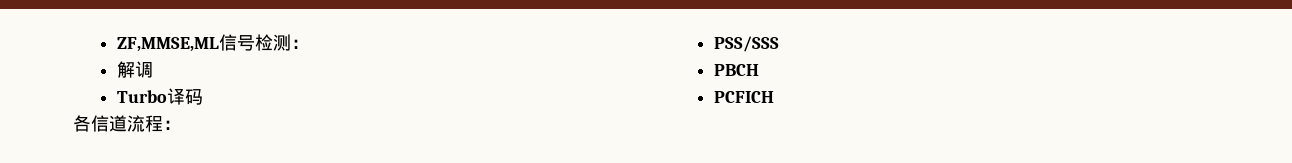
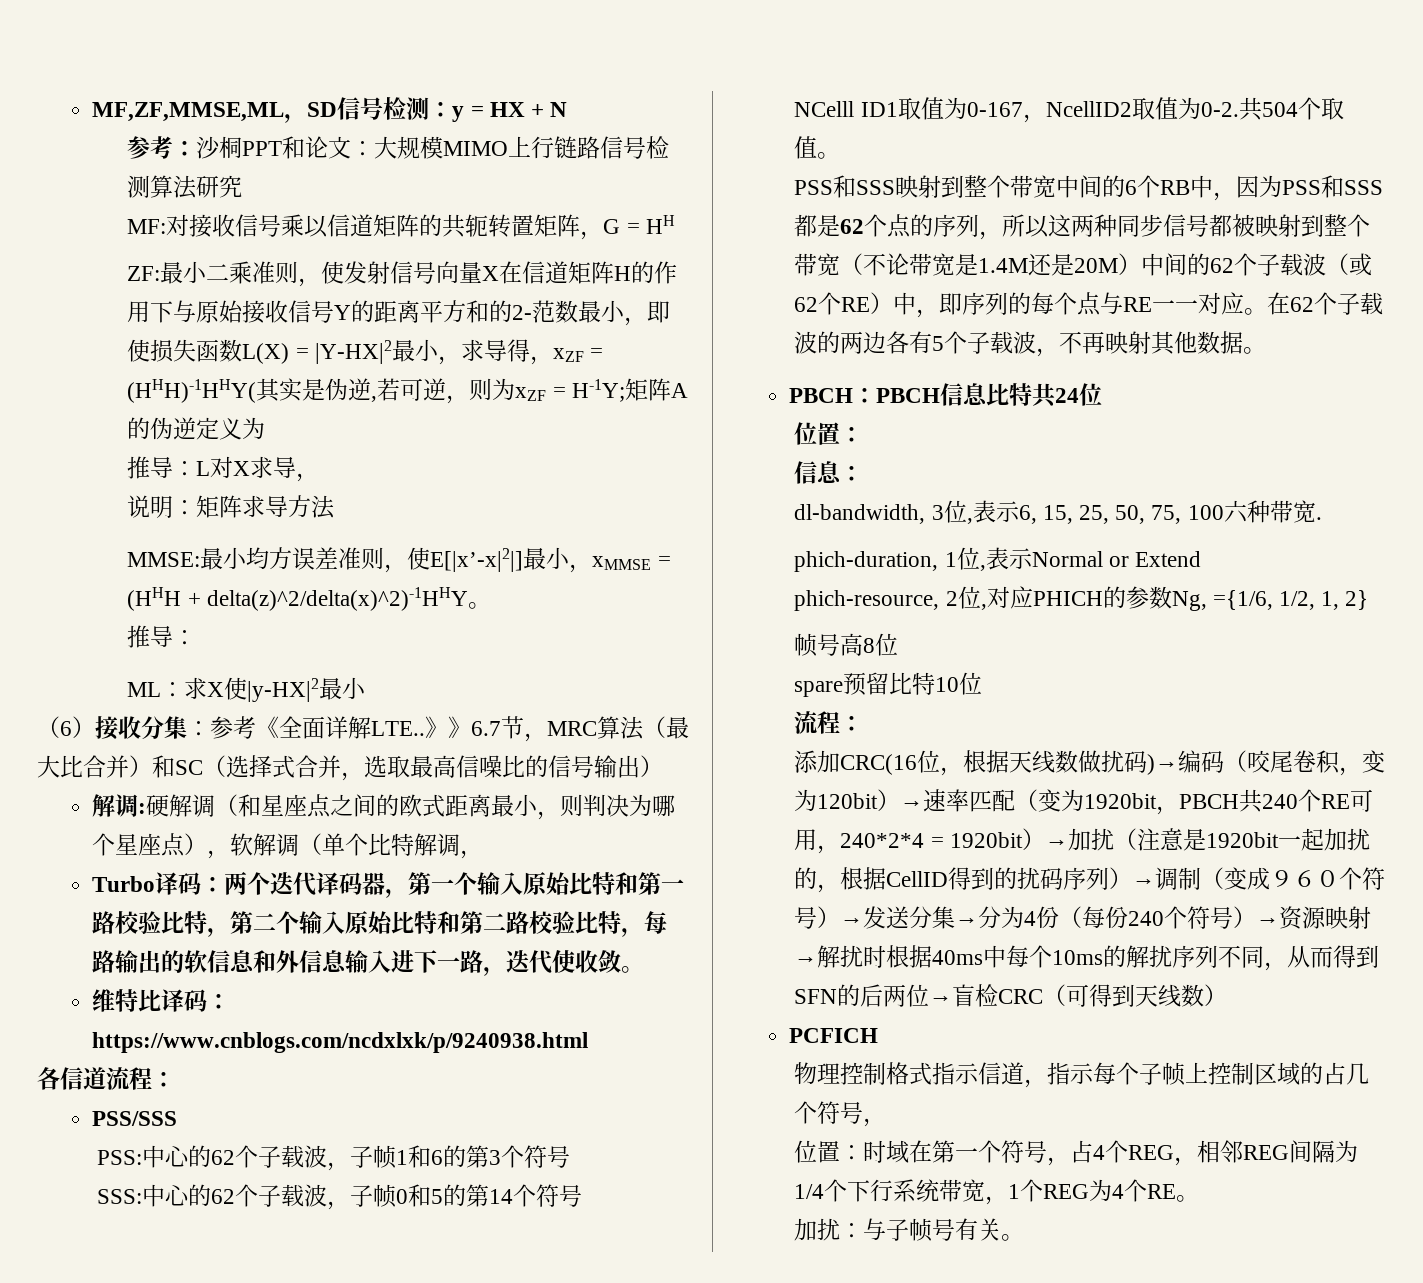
[116,37,219,52] ZF,MMSE,ML -> [92,102,338,123] MF,ZF,MMSE,ML，SD
[116,61,153,78] [116,88,203,105] [73,115,181,132] [713,36,779,52] [713,64,759,76] [713,91,774,103] // 解调 // Turbo译码 // 各信道流程： // PSS/SSS // PBCH // PCFICH -> [452,102,568,122] [127,136,670,159] [127,175,243,199] [127,214,675,240] [127,261,678,287] [127,300,671,326] [127,339,604,365] [127,378,688,404] [127,417,266,440] [127,456,320,482] [127,495,336,519] [127,547,671,573] [127,587,491,611] [127,625,197,648] [127,677,367,702] [37,716,689,742] [37,755,663,781] [92,794,676,820] [92,833,484,859] [92,872,685,898] [92,911,668,937] [92,950,645,976] [92,989,231,1012] [92,1032,589,1053] [37,1067,175,1090] [92,1111,178,1126] [97,1145,571,1171] [97,1184,583,1210] [794,97,1344,123] [794,136,841,159] [794,175,1384,201] [794,214,1371,240] [794,253,1373,276] [794,292,1384,318] [794,331,1267,357] [789,383,1103,408] [794,422,864,445] [794,461,864,484] [794,500,1322,524] [794,547,1201,572] [794,586,1369,611] [794,633,899,657] [794,672,983,697] [794,711,864,734] [794,750,1386,776] [794,789,1374,815] [794,828,1370,854] [794,867,1386,893] [794,906,1372,930] [794,945,1380,971] [794,984,1228,1007] [789,1028,879,1043] [794,1062,1370,1088] [794,1101,887,1127] [794,1140,1359,1166] [794,1179,1200,1205] [794,1218,1025,1242] y = HX + N // 参考：沙桐PPT和论文：大规模MIMO上行链路信号检测算法研究 // MF:对接收信号乘以信道矩阵的共轭转置矩阵，G = HH // ZF:最小二乘准则，使发射信号向量X在信道矩阵H的作用下与原始接收信号Y的距离平方和的2-范数最小，即使损失函数L(X) = |Y-HX|2最小，求导得，xZF = (HHH)-1HHY(其实是伪逆,若可逆，则为xZF = H-1Y;矩阵A的伪逆定义为 // 推导：L对X求导， // 说明：矩阵求导方法 // MMSE:最小均方误差准则，使E[|x’-x|2|]最小，xMMSE = (HHH + delta(z)^2/delta(x)^2)-1HHY。 // 推导： // ML：求X使|y-HX|2最小 // （6）接收分集：参考《全面详解LTE..》》6.7节，MRC算法（最大比合并）和SC（选择式合并，选取最高信噪比的信号输出） // 解调:硬解调（和星座点之间的欧式距离最小，则判决为哪个星座点），软解调（单个比特解调， // Turbo译码：两个迭代译码器，第一个输入原始比特和第一路校验比特，第二个输入原始比特和第二路校验比特，每路输出的软信息和外信息输入进下一路，迭代使收敛。 // 维特比译码：https://www.cnblogs.com/ncdxlxk/p/9240938.html // 各信道流程： // PSS/SSS // PSS:中心的62个子载波，子帧1和6的第3个符号 // SSS:中心的62个子载波，子帧0和5的第14个符号 // NCelll ID1取值为0-167，NcellID2取值为0-2.共504个取值。 // PSS和SSS映射到整个带宽中间的6个RB中，因为PSS和SSS都是62个点的序列，所以这两种同步信号都被映射到整个带宽（不论带宽是1.4M还是20M）中间的62个子载波（或62个RE）中，即序列的每个点与RE一一对应。在62个子载波的两边各有5个子载波，不再映射其他数据。 // PBCH：PBCH信息比特共24位 // 位置： // 信息： // dl-bandwidth, 3位,表示6, 15, 25, 50, 75, 100六种带宽. // phich-duration, 1位,表示Normal or Extend // phich-resource, 2位,对应PHICH的参数Ng, ={1/6, 1/2, 1, 2} // 帧号高8位 // spare预留比特10位 // 流程： // 添加CRC(16位，根据天线数做扰码)→编码（咬尾卷积，变为120bit）→速率匹配（变为1920bit，PBCH共240个RE可用，240*2*4 = 1920bit）→加扰（注意是1920bit一起加扰的，根据CellID得到的扰码序列）→调制（变成９６０个符号）→发送分集→分为4份（每份240个符号）→资源映射→解扰时根据40ms中每个10ms的解扰序列不同，从而得到SFN的后两位→盲检CRC（可得到天线数） // PCFICH // 物理控制格式指示信道，指示每个子帧上控制区域的占几个符号， // 位置：时域在第一个符号，占4个REG，相邻REG间隔为1/4个下行系统带宽，1个REG为4个RE。 // 加扰：与子帧号有关。

